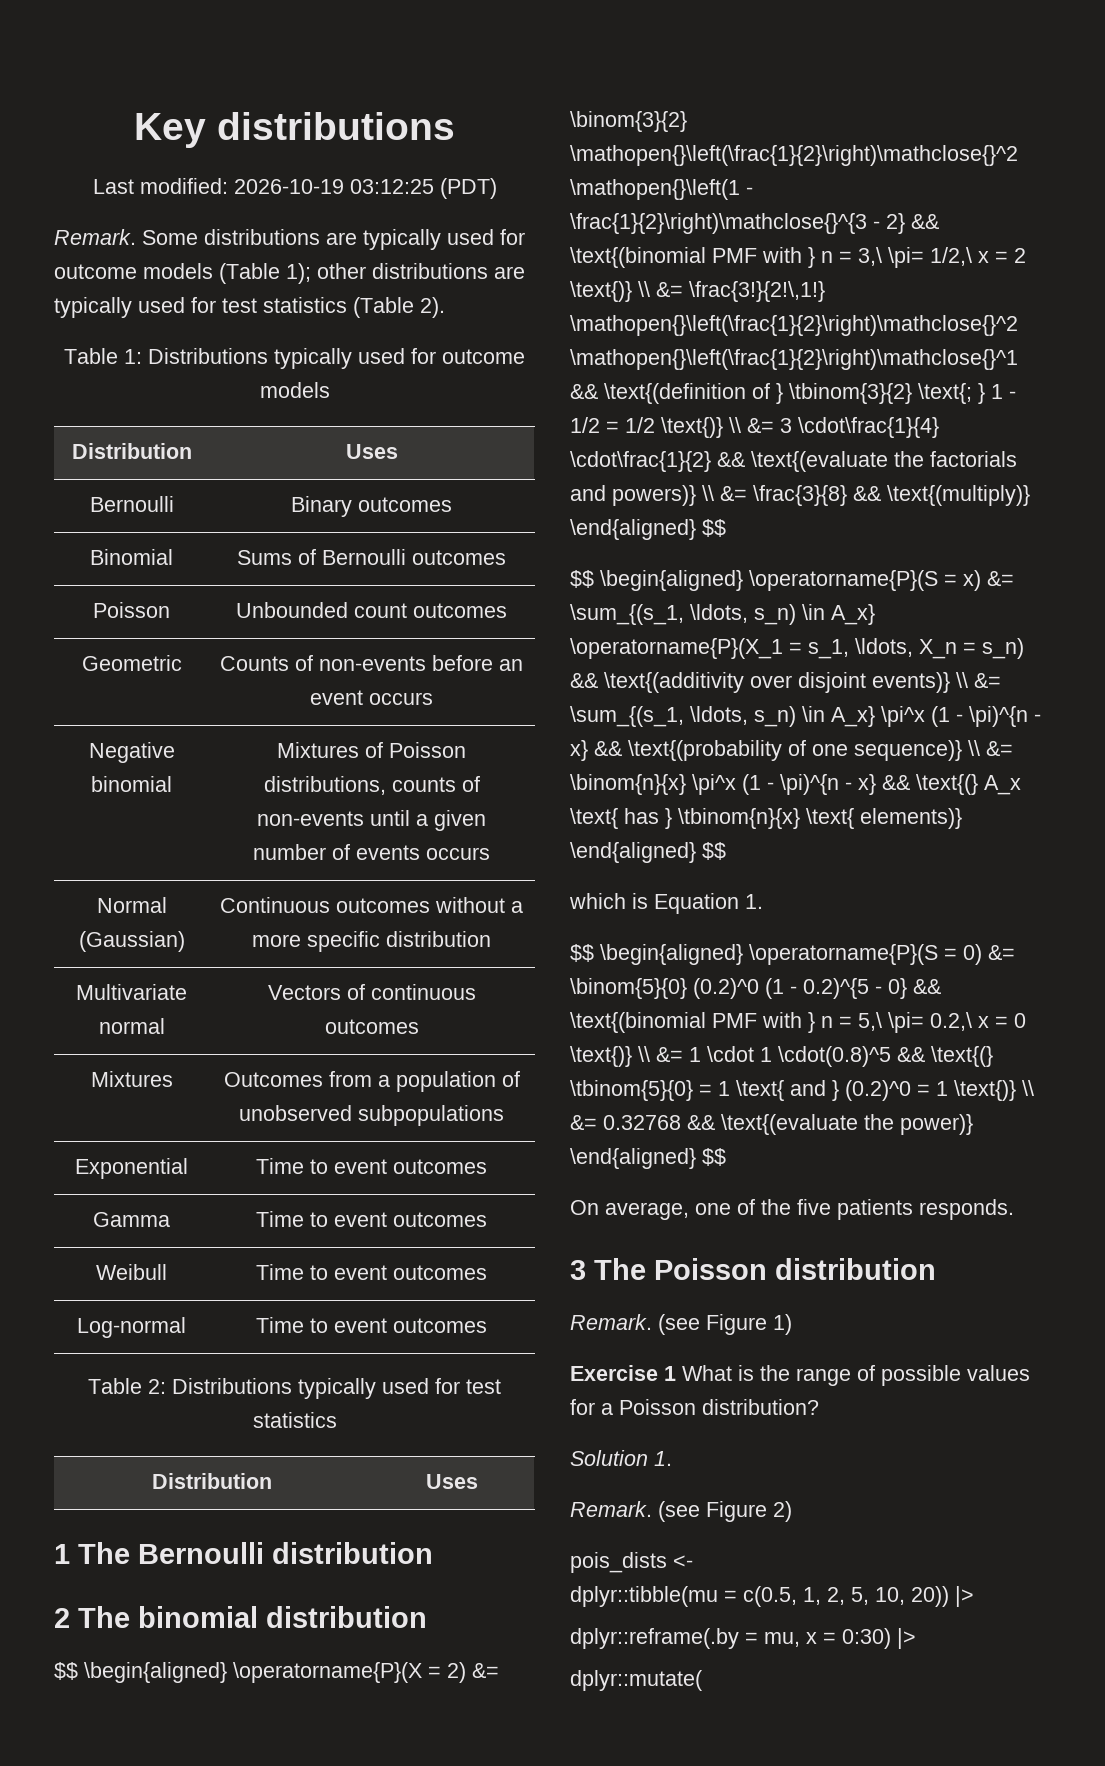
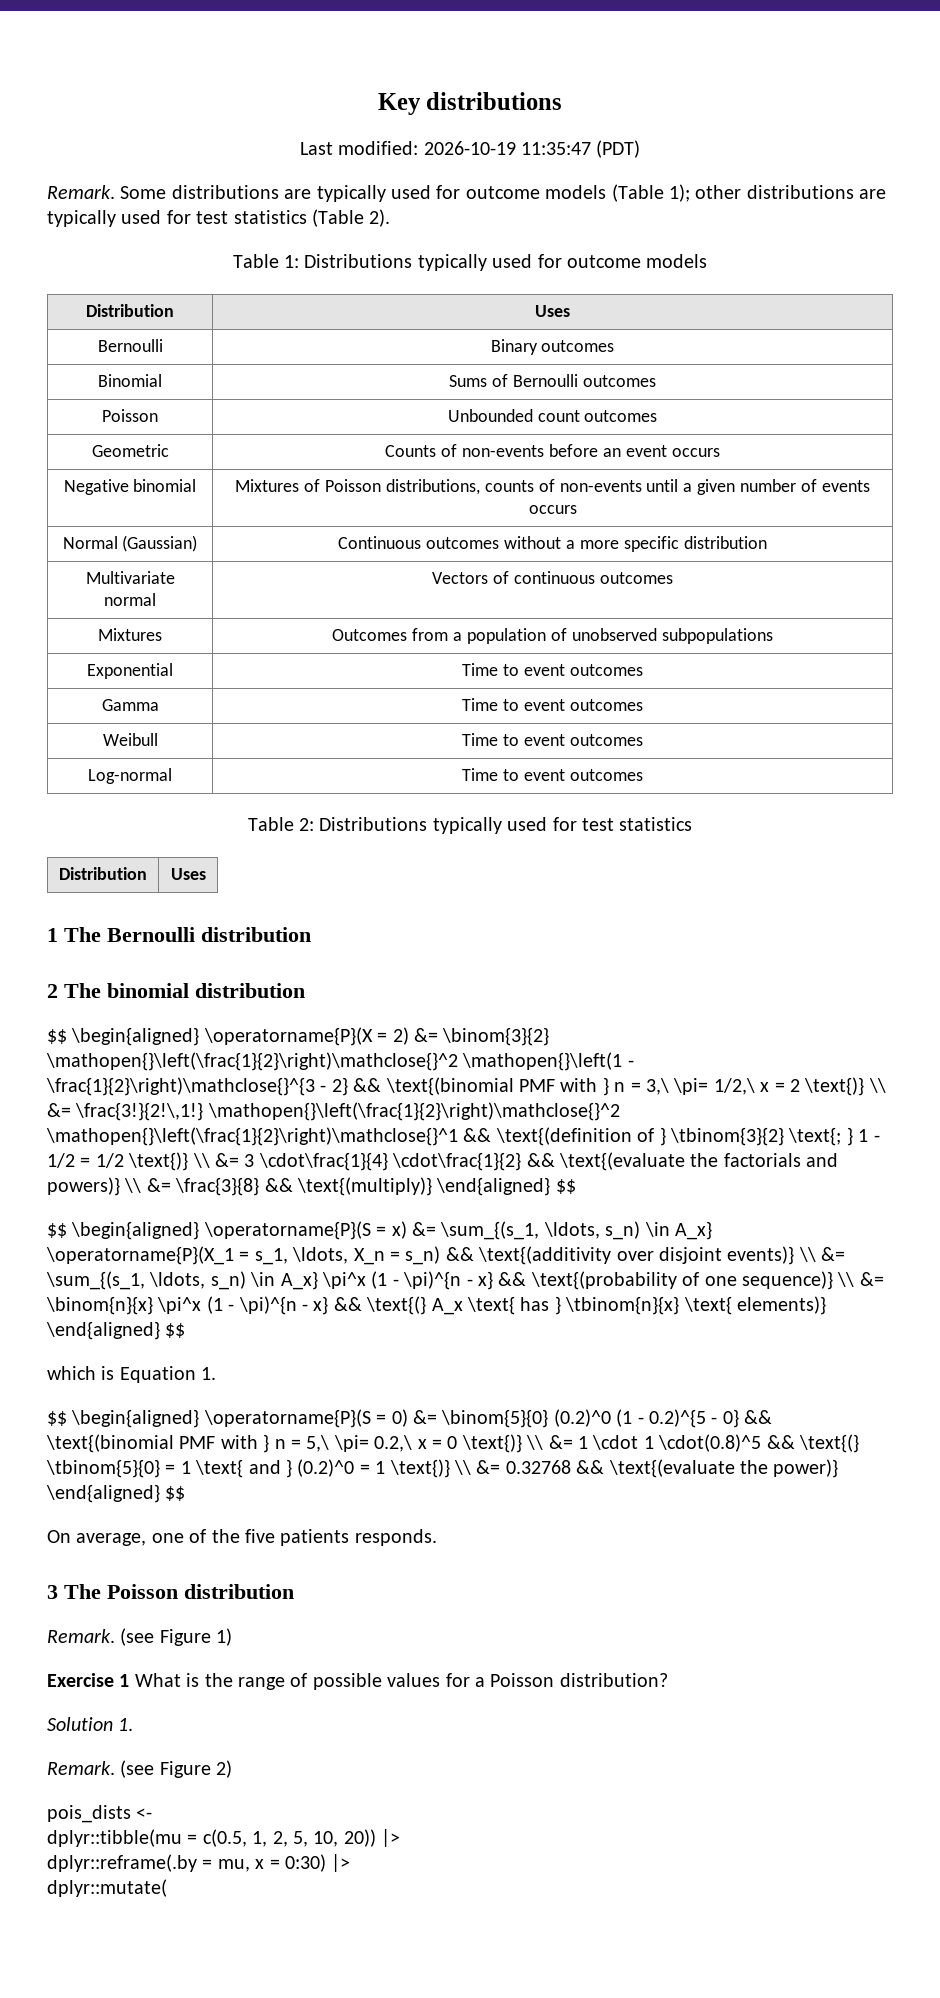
[349,179,434,194] 03:12:25 -> [520,142,591,155] 11:35:47

